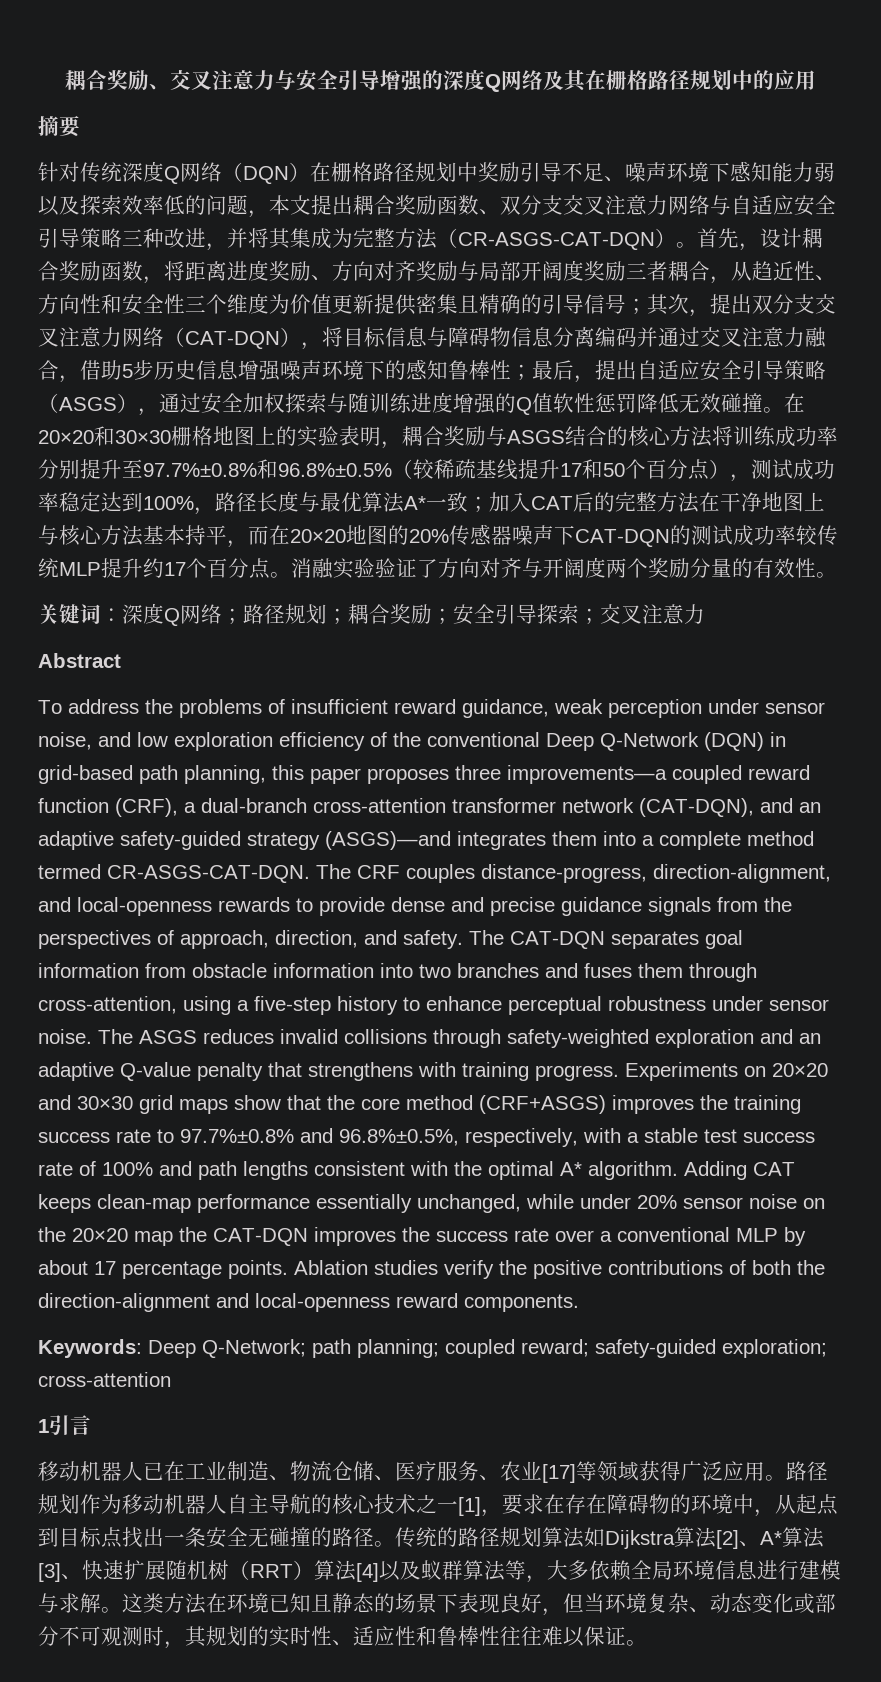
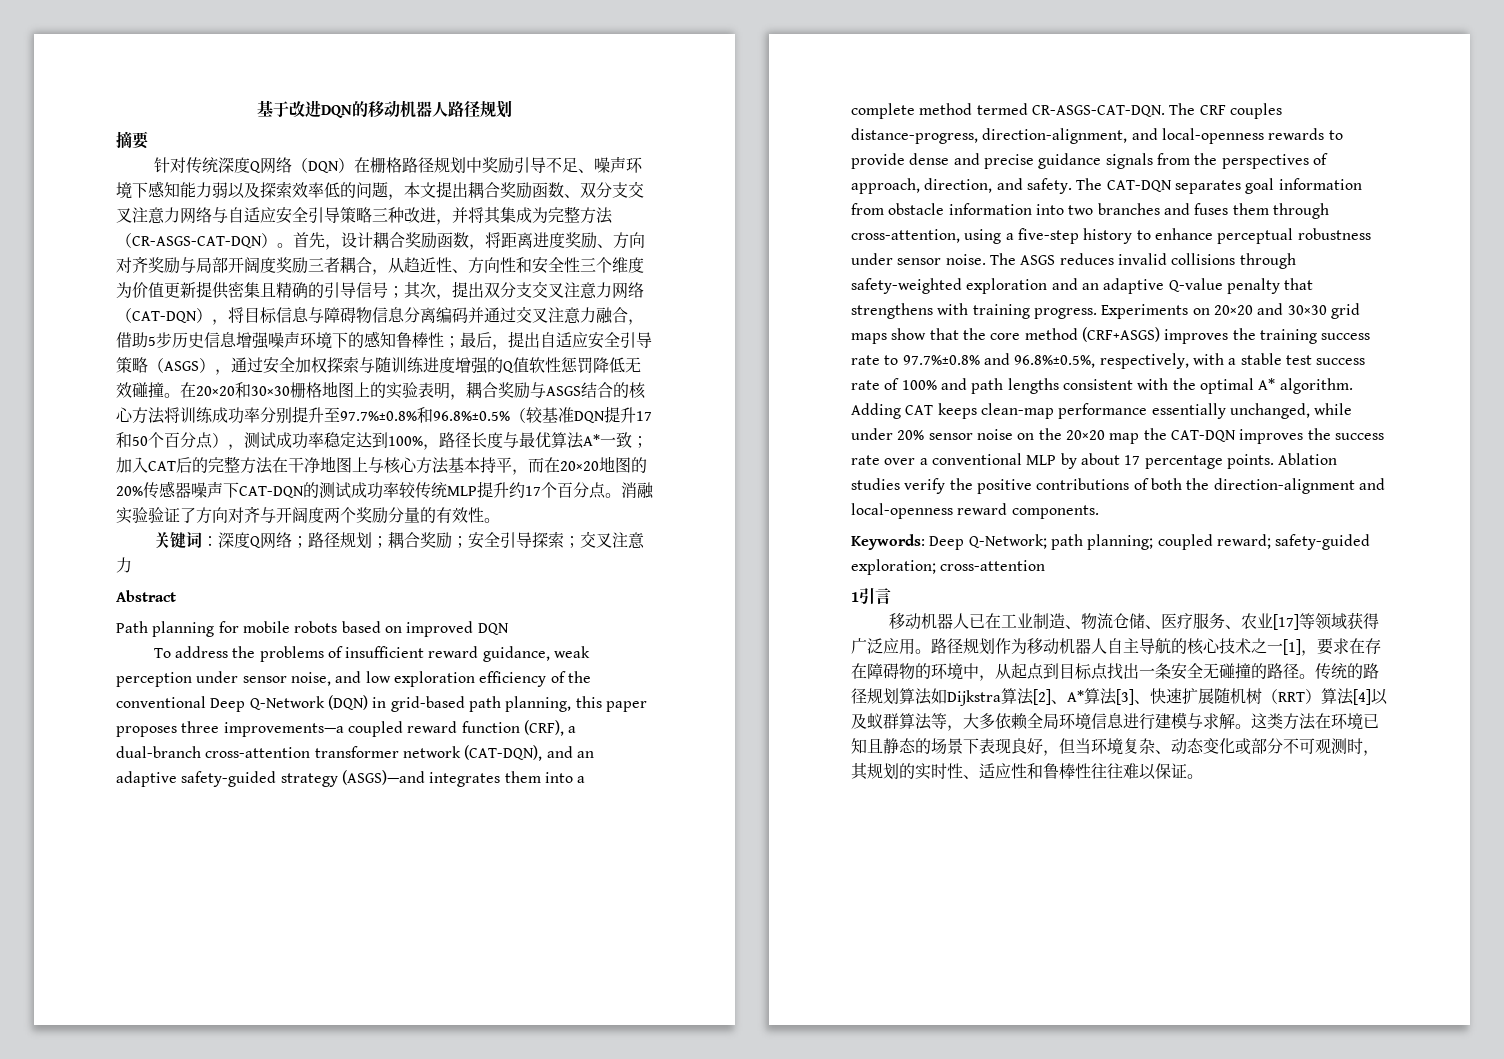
[65,69,816,92] 耦合奖励、交叉注意力与安全引导增强的深度Q网络及其在栅格路径规划中的应用 -> [257,100,512,118] 基于改进DQN的移动机器人路径规划
[434,459,518,480] 稀疏基线 -> [542,407,605,423] 基准DQN
(121, 660) none -> [116,621,509,637] // Path planning for mobile robots based on improved DQN

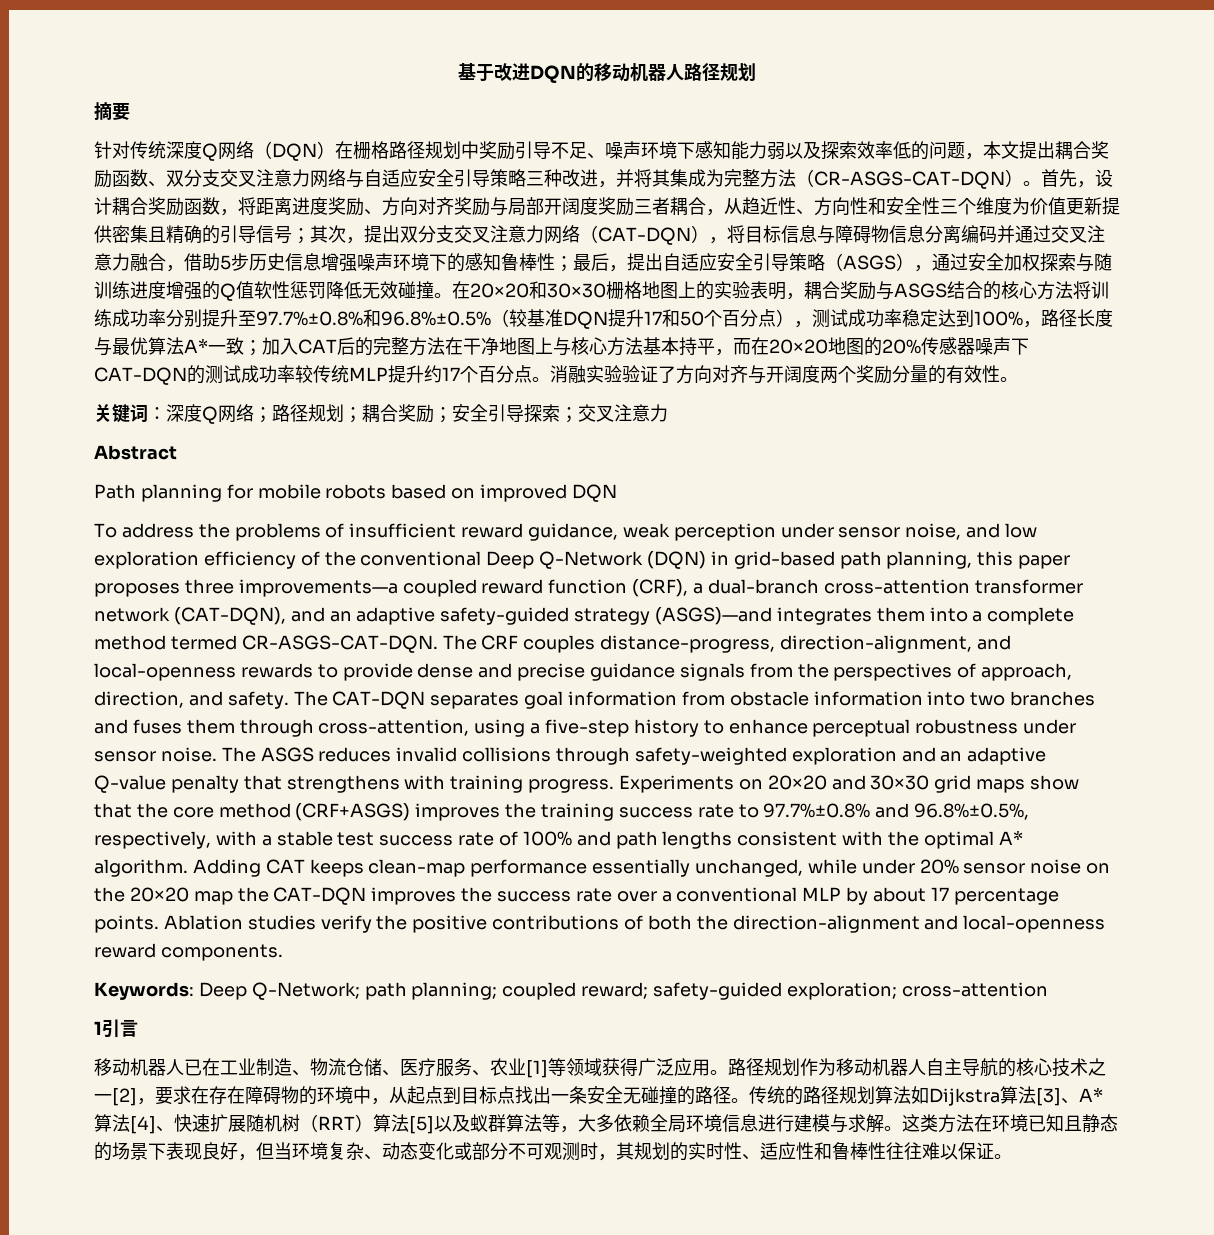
[1272,614,1299,630] [17] -> [526,1060,548,1078] [1]
[1283,639,1301,655] [1] -> [112,1088,137,1106] [2]
[1033,689,1051,705] [2] -> [1036,1088,1061,1106] [3]
[1116,689,1134,705] [3] -> [130,1116,156,1134] [4]
[1353,689,1371,705] [4] -> [409,1116,434,1134] [5]

